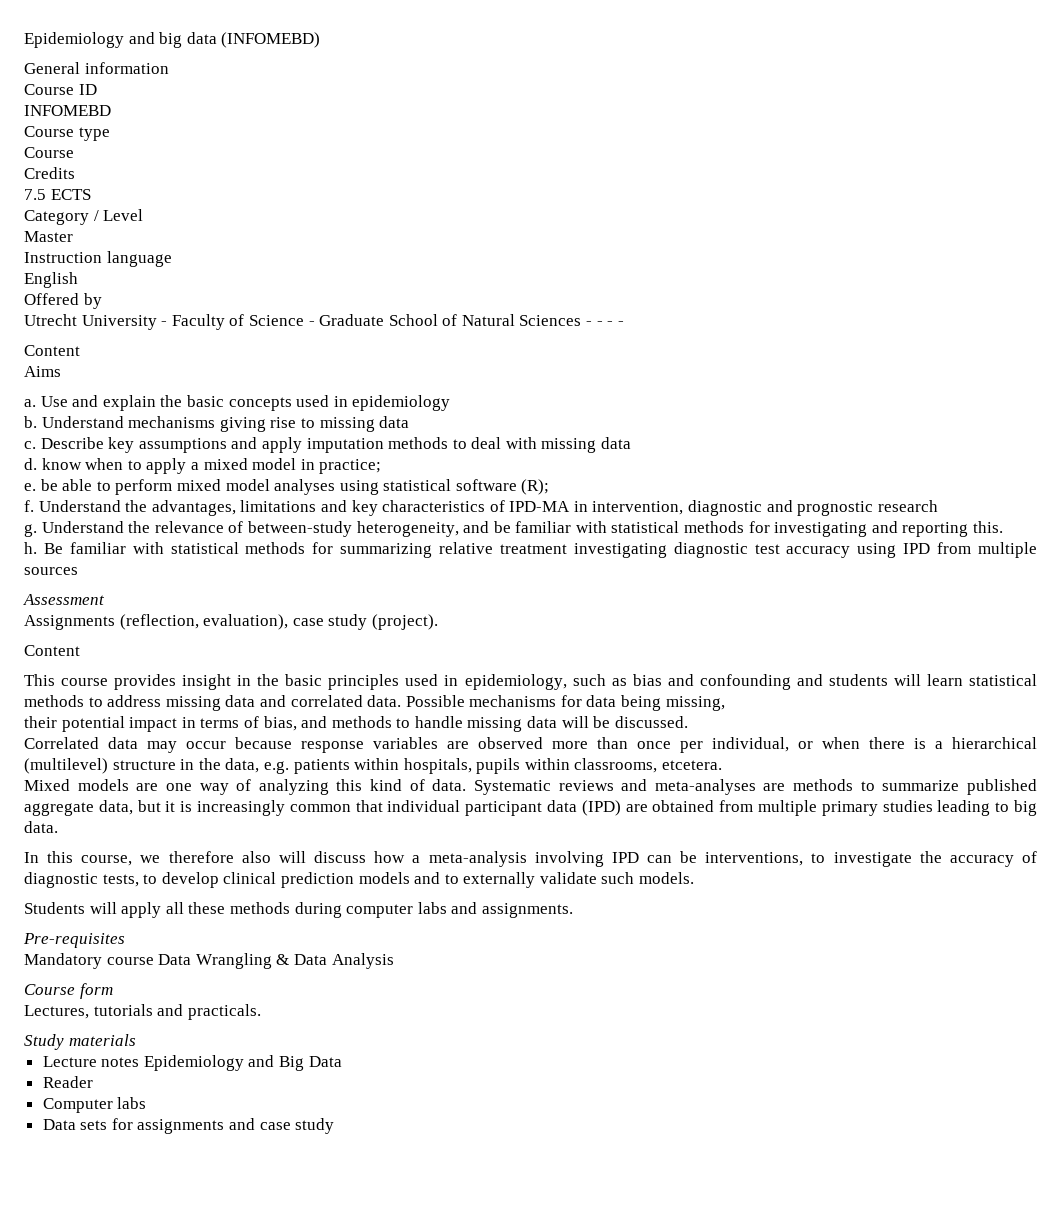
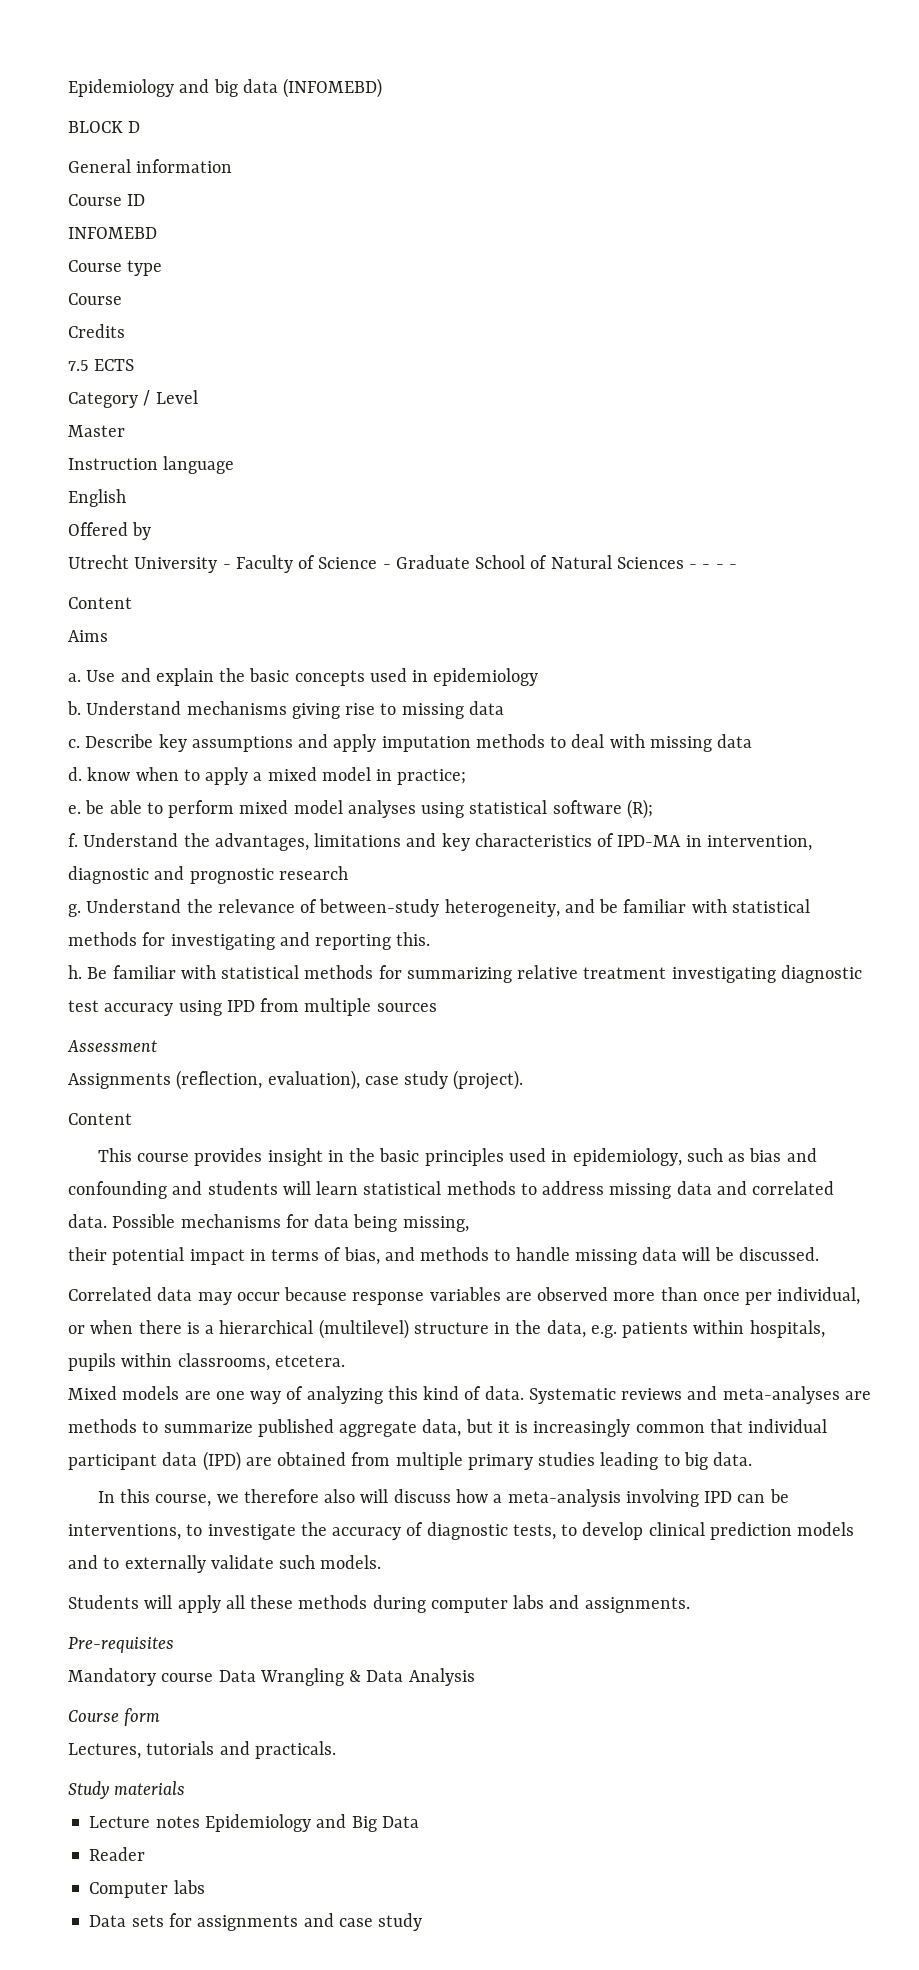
(321, 40) none -> [68,121,141,133] // BLOCK D

